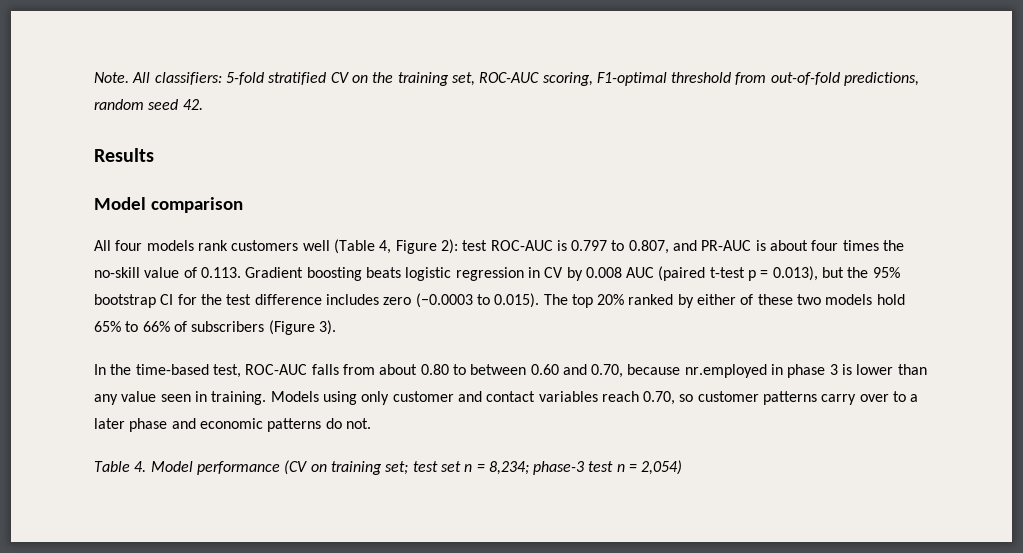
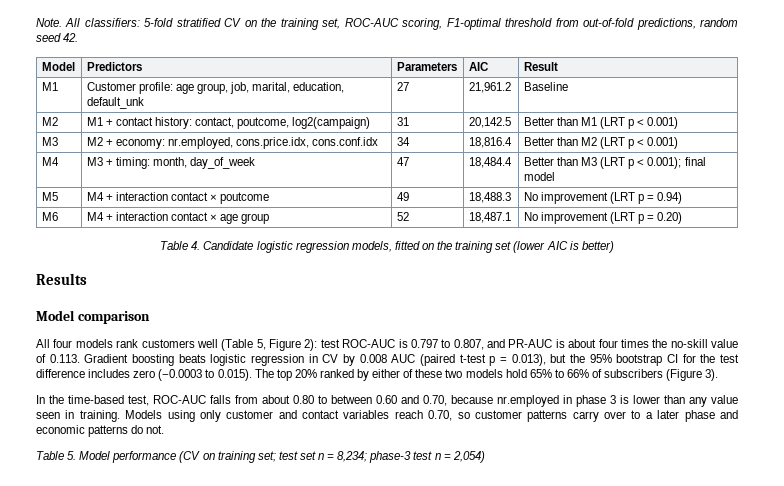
(203, 104) none -> [41,62,75,71] [86,62,142,71] [396,62,457,71] [468,62,488,71] [523,62,558,71] [41,82,58,91] [86,82,345,94] [86,97,144,109] [396,82,409,91] [468,82,511,93] [523,82,568,91] [41,117,58,126] [86,117,371,129] [396,117,409,126] [468,117,511,128] [523,117,679,129] [41,137,58,146] [86,137,379,149] [396,137,410,146] [468,137,512,148] [523,137,679,149] [41,157,59,166] [86,157,256,169] [396,157,409,166] [468,157,512,168] [523,157,706,169] [523,172,555,181] [41,192,58,201] [86,192,270,204] [396,192,409,201] [468,192,511,203] [523,192,683,204] [41,212,58,221] [86,212,270,224] [396,212,409,221] [468,212,511,223] [523,212,683,224] [160,241,614,253] // Model | Predictors | Parameters | AIC | Result // M1 | Customer profile: age group, job, marital, education, default_unk | 27 | 21,961.2 | Baseline // M2 | M1 + contact history: contact, poutcome, log2(campaign) | 31 | 20,142.5 | Better than M1 (LRT p < 0.001) // M3 | M2 + economy: nr.employed, cons.price.idx, cons.conf.idx | 34 | 18,816.4 | Better than M2 (LRT p < 0.001) // M4 | M3 + timing: month, day_of_week | 47 | 18,484.4 | Better than M3 (LRT p < 0.001); final model // M5 | M4 + interaction contact × poutcome | 49 | 18,488.3 | No improvement (LRT p = 0.94) // M6 | M4 + interaction contact × age group | 52 | 18,487.1 | No improvement (LRT p = 0.20) // Table 4. Candidate logistic regression models, fitted on the training set (lower AIC is better)
[379,240,392,254] 4, -> [256,339,266,350] 5,
[134,461,147,472] 4. -> [67,451,77,460] 5.

